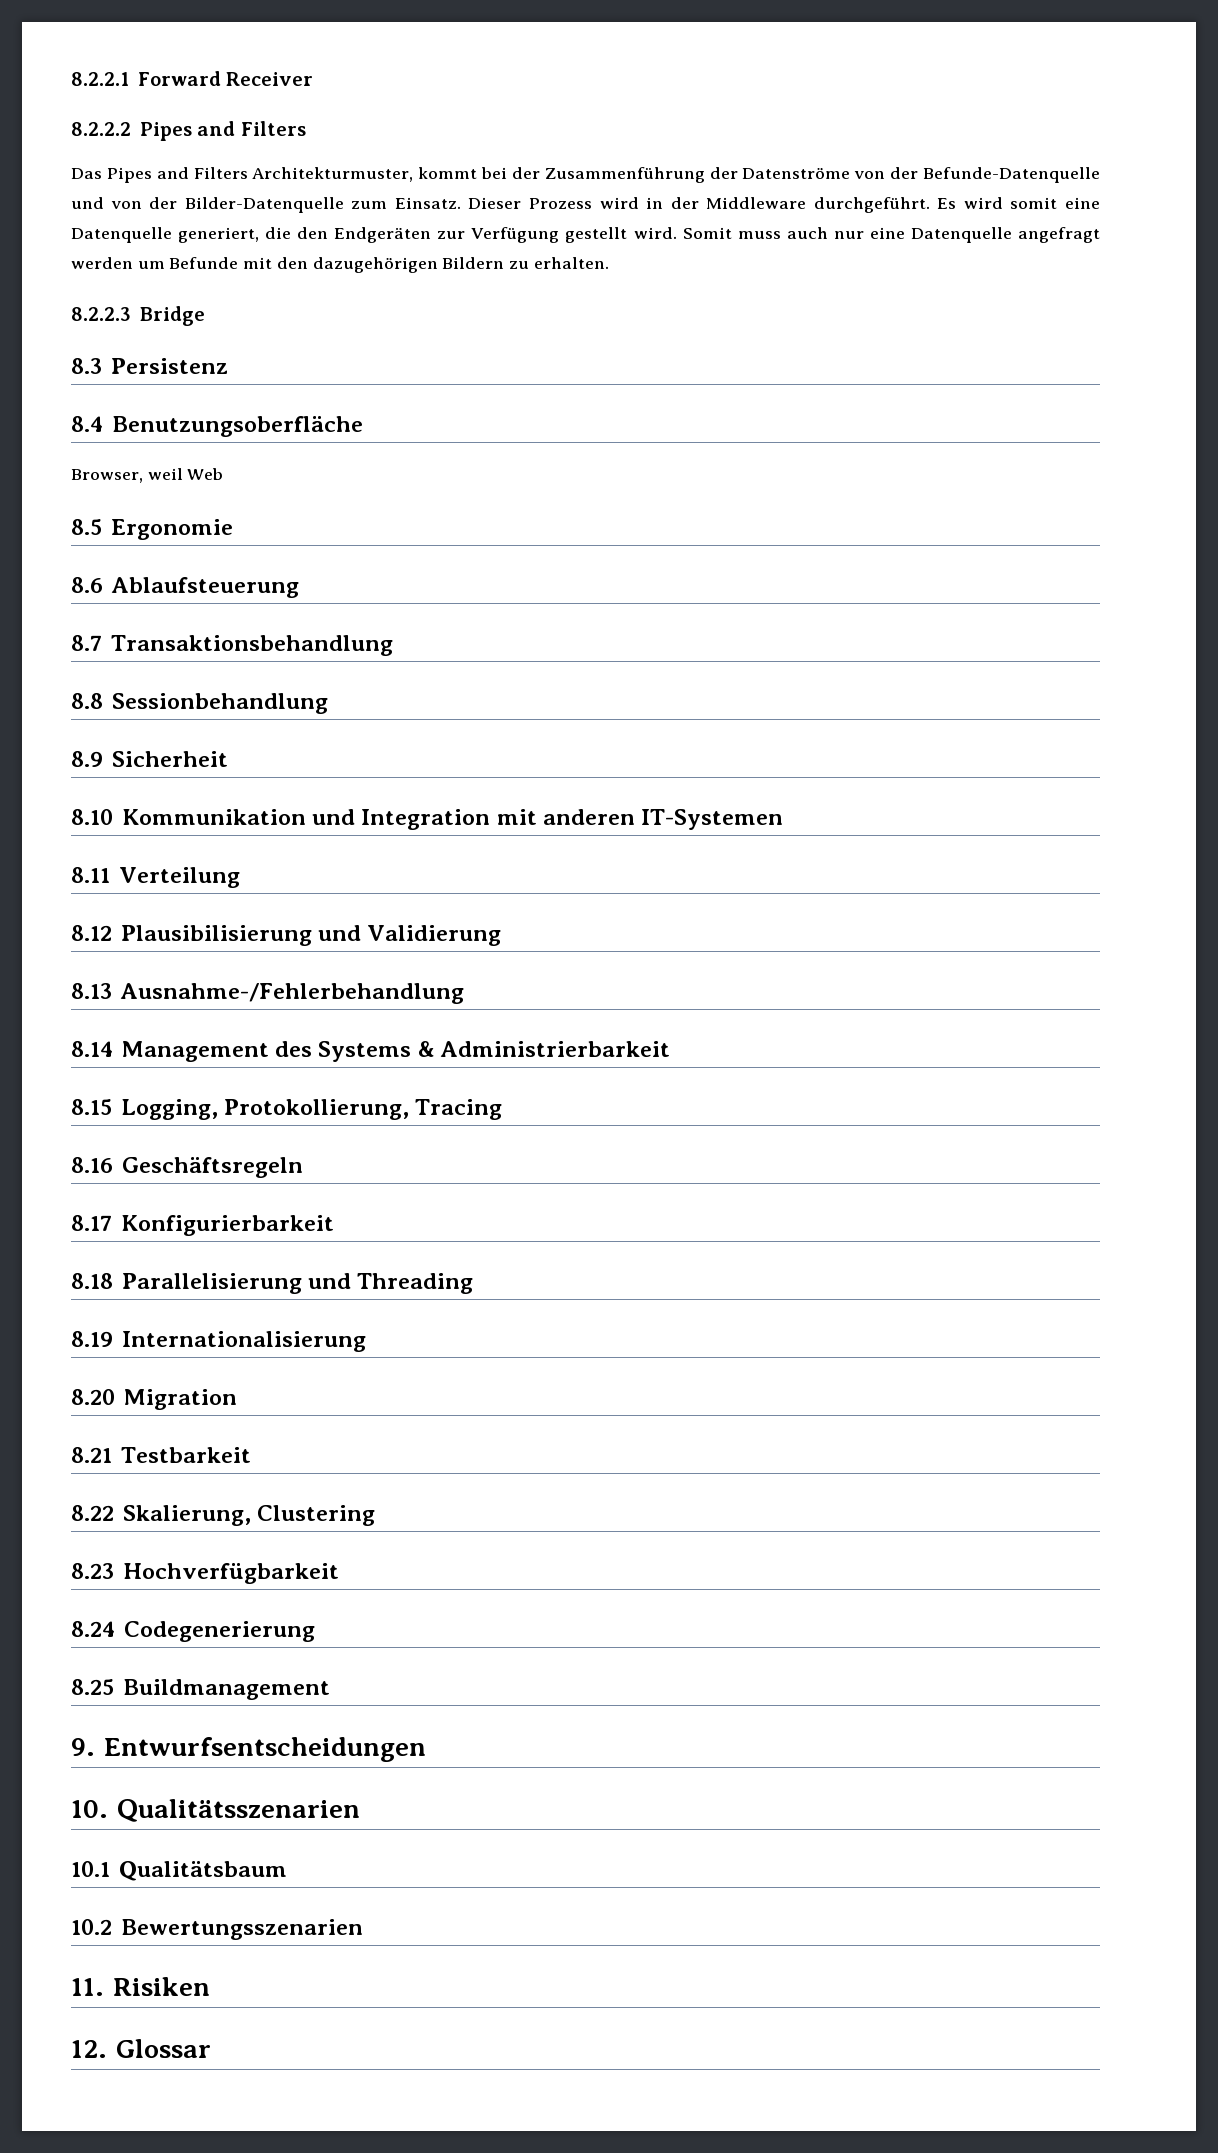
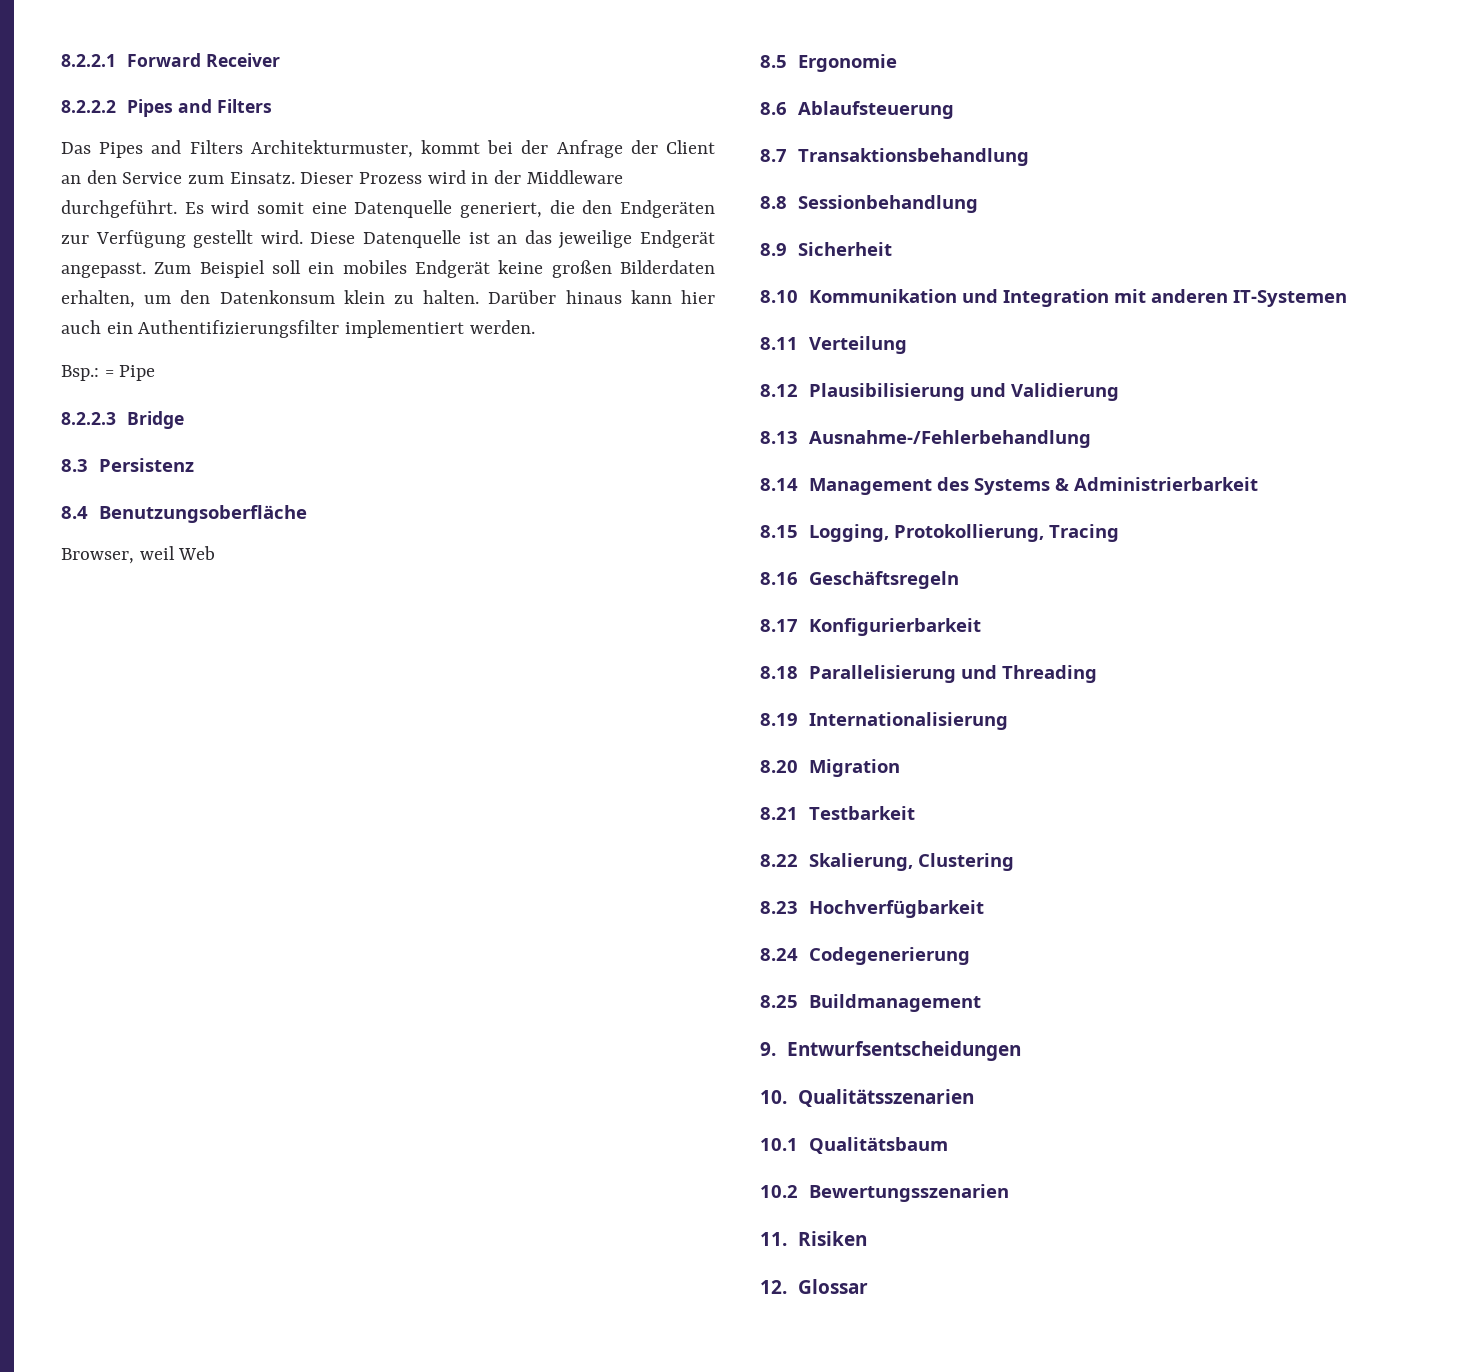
[544,167,1100,183] [71,197,344,213] Zusammenführung der Datenströme von der Befunde-Datenquelle und von der Bilder-Datenquelle -> [556,140,715,158] [61,170,183,184] Anfrage der Client an den Service
[682,227,1101,243] [71,257,609,273] Somit muss auch nur eine Datenquelle angefragt werden um Befunde mit den dazugehörigen Bildern zu erhalten. -> [310,230,716,249] [61,260,715,278] [61,290,715,308] [61,320,535,338] [61,365,156,381] Diese Datenquelle ist an das jeweilige Endgerät angepasst. Zum Beispiel soll ein mobiles Endgerät keine großen Bilderdaten erhalten, um den Datenkonsum klein zu halten. Darüber hinaus kann hier auch ein Authentifizierungsfilter implementiert werden. // Bsp.: = Pipe

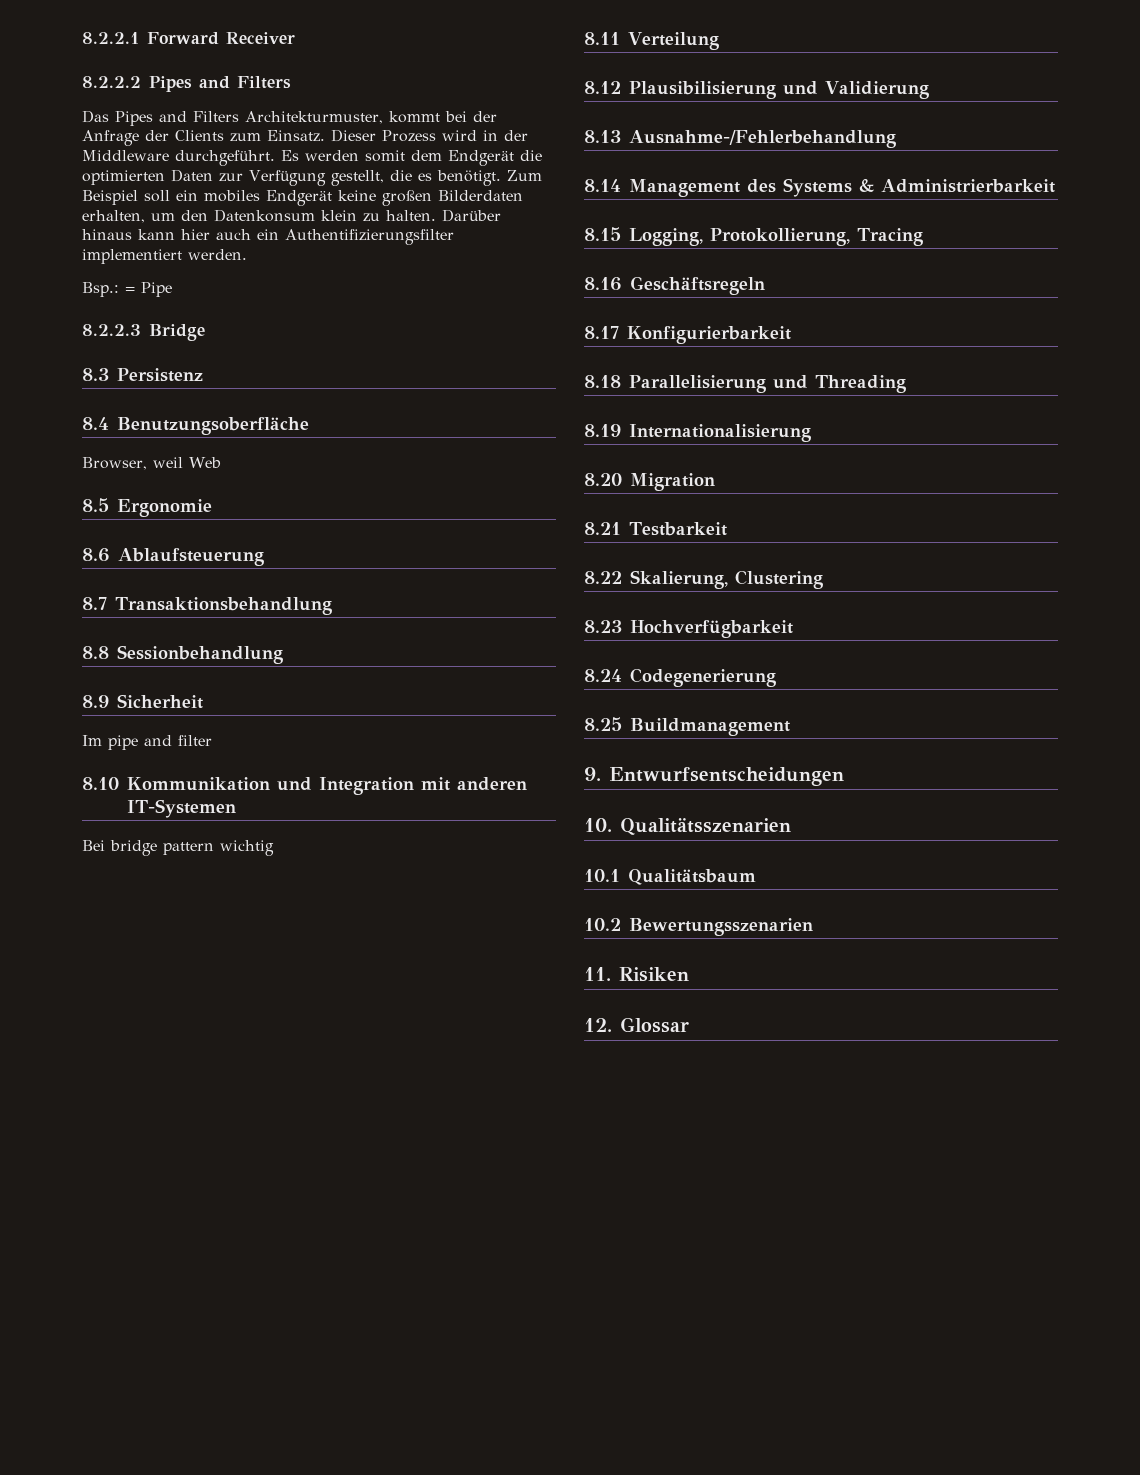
[666,140,715,154] [61,170,183,184] Client an den Service -> [175,130,224,141] Clients
[211,200,715,218] [61,230,716,249] [61,262,146,278] wird somit eine Datenquelle generiert, die den Endgeräten zur Verfügung gestellt wird. Diese Datenquelle ist an das jeweilige Endgerät angepasst. -> [305,150,542,166] [82,169,501,186] werden somit dem Endgerät die optimierten Daten zur Verfügung gestellt, die es benötigt.
(892, 249) none -> [82,735,212,750] // Im pipe and filter
(1347, 298) none -> [82,840,274,856] // Bei bridge pattern wichtig

